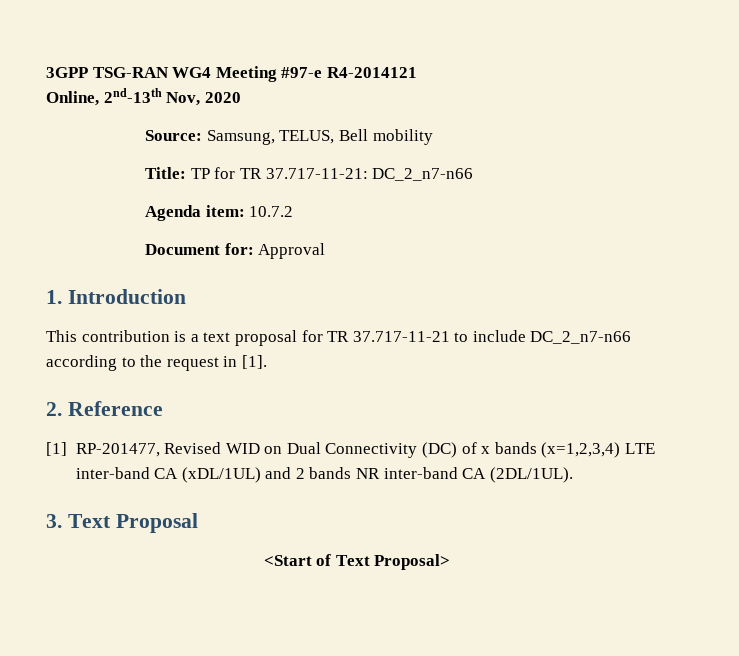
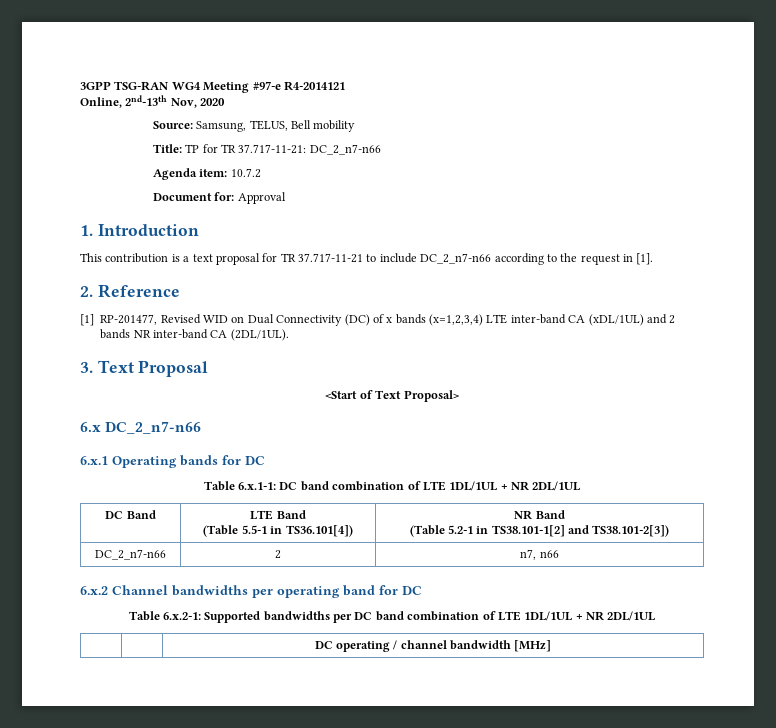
(451, 562) none -> [80,421,202,434] [80,455,265,468] [203,481,581,491] [105,510,156,519] [250,510,306,520] [203,525,353,537] [514,510,565,520] [409,525,670,537] [95,549,166,560] [275,550,281,559] [520,549,559,560] [80,585,422,598] [128,611,656,623] [314,640,552,652] // 6.x DC_2_n7-n66 // 6.x.1 Operating bands for DC // Table 6.x.1-1: DC band combination of LTE 1DL/1UL + NR 2DL/1UL // DC Band | LTE Band // (Table 5.5-1 in TS36.101[4]) | NR Band // (Table 5.2-1 in TS38.101-1[2] and TS38.101-2[3]) // DC_2_n7-n66 | 2 | n7, n66 // 6.x.2 Channel bandwidths per operating band for DC // Table 6.x.2-1: Supported bandwidths per DC band combination of LTE 1DL/1UL + NR 2DL/1UL // | | DC operating / channel bandwidth [MHz]

